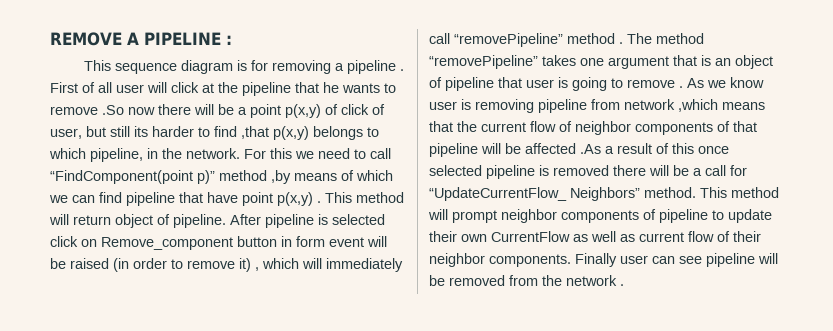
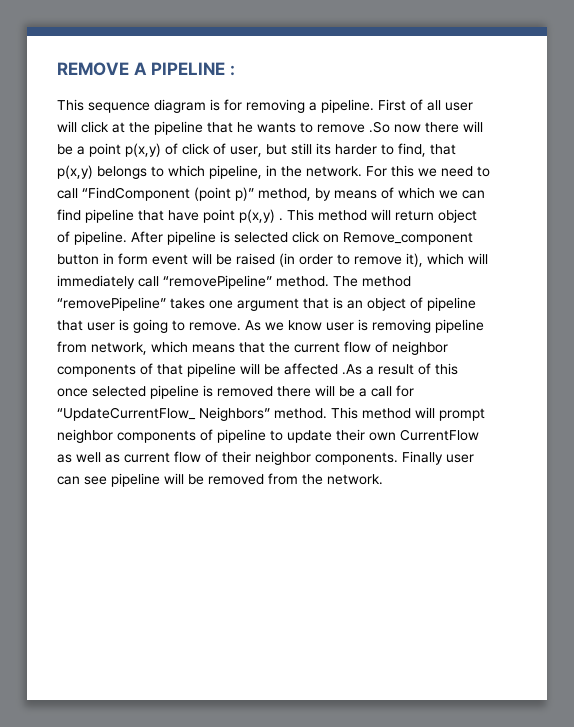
[346,60,404,74] pipeline . -> [321,99,374,113] pipeline.
[214,126,269,139] find ,that -> [398,143,456,157] find, that
[50,170,291,184] “FindComponent(point p)” method ,by -> [82,187,331,201] “FindComponent (point p)” method, by
[239,258,259,272] it) , -> [406,253,423,267] it),
[567,33,623,44] method . -> [276,276,329,287] method.
[627,79,683,88] remove . -> [189,322,241,331] remove.
[624,99,718,112] network ,which -> [91,341,188,355] network, which
[566,275,624,286] network . -> [327,474,383,485] network.

